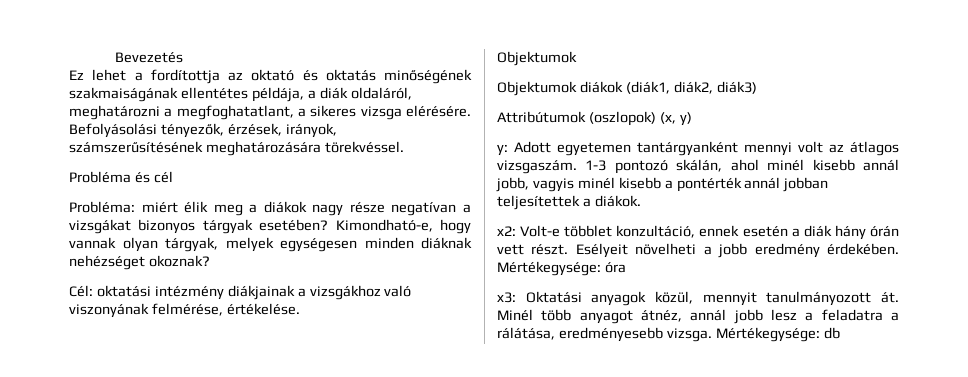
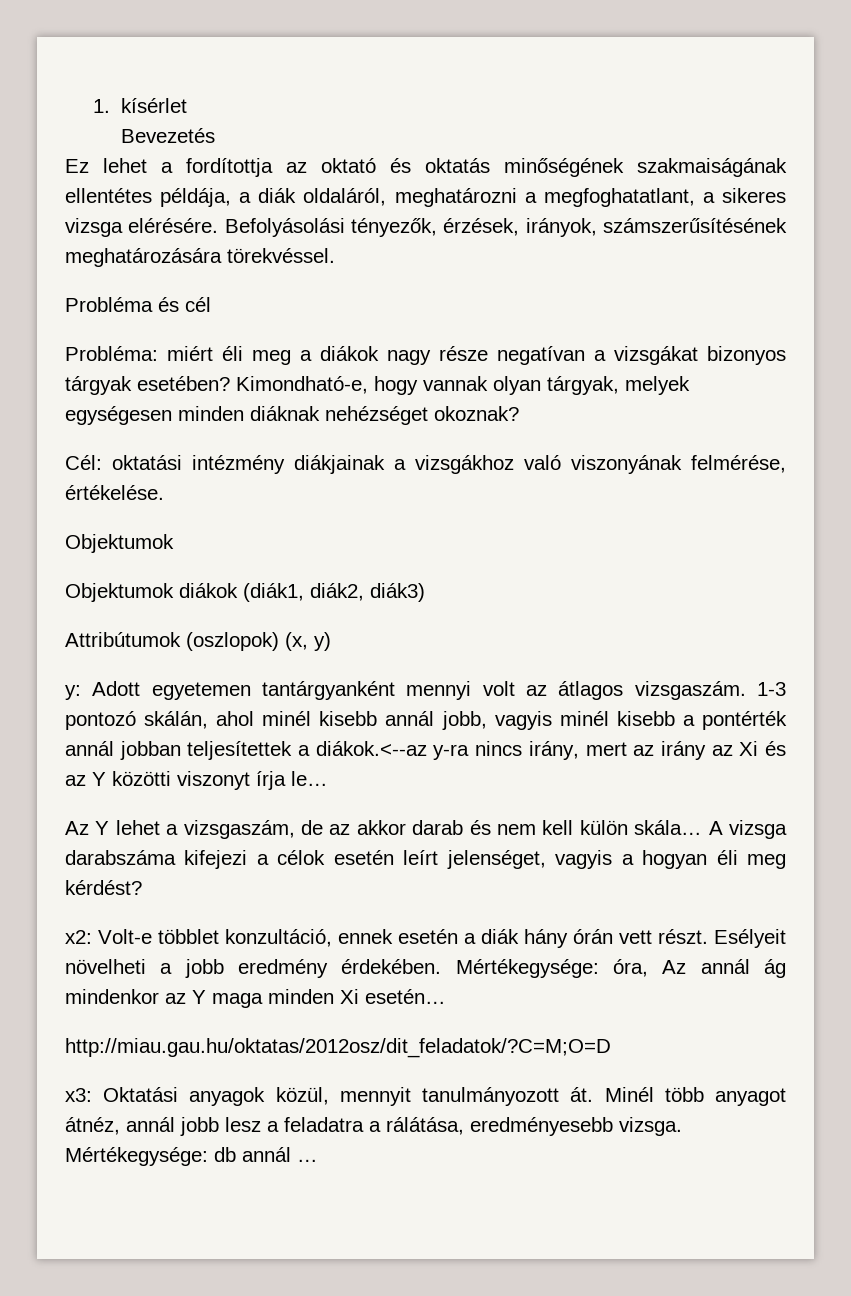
(114, 57) none -> [92,98,187,113] 1. kísérlet //
[184,201,209,213] élik -> [222,346,243,361] éli
[594,195,641,207] diákok. -> [315,741,787,760] [65,771,328,790] [65,820,787,839] [65,850,787,869] [65,880,142,895] diákok.<--az y-ra nincs irány, mert az irány az Xi és az Y közötti viszonyt írja le… // Az Y lehet a vizsgaszám, de az akkor darab és nem kell külön skála… A vizsga darabszáma kifejezi a célok esetén leírt jelenséget, vagyis a hogyan éli meg kérdést?
[604,262,626,273] óra -> [613,959,787,978] [65,989,446,1008] [65,1038,611,1058] óra, Az annál ág mindenkor az Y maga minden Xi esetén… // http://miau.gau.hu/oktatas/2012osz/dit_feladatok/?C=M;O=D
(840, 333) none -> [242,1147,318,1162] annál …

